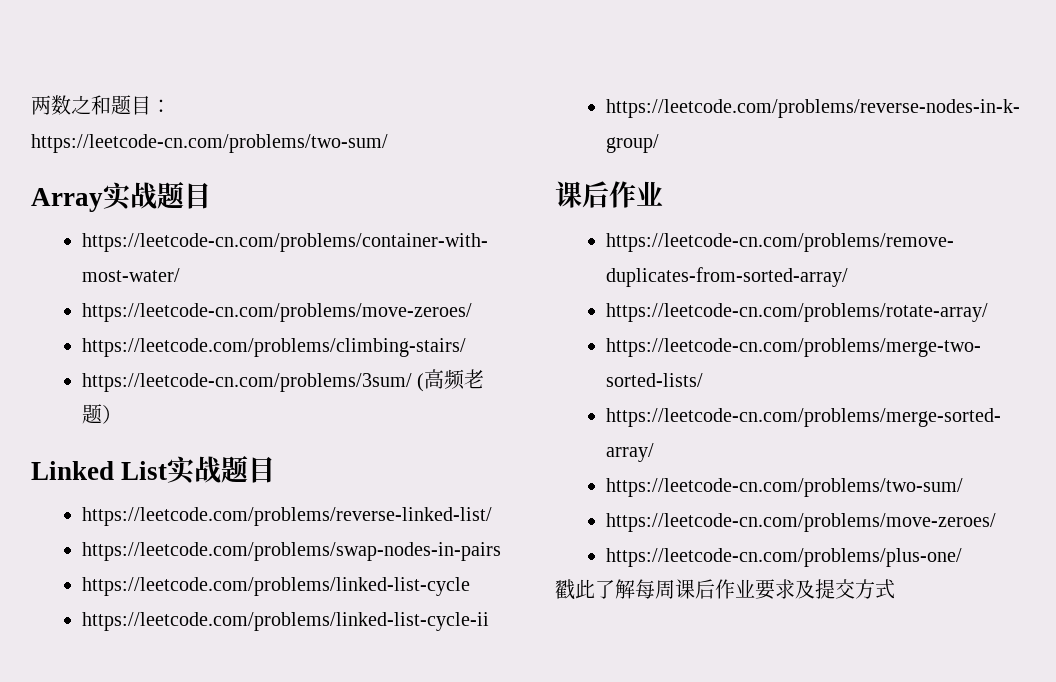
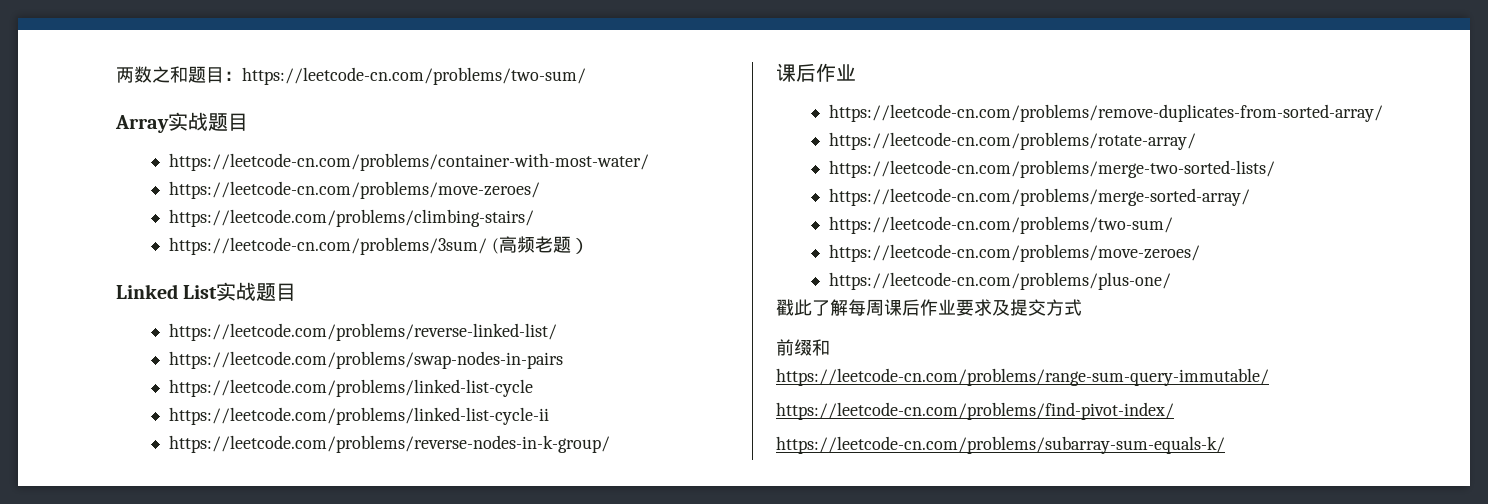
(895, 589) none -> [776,339,830,356] [776,368,1269,386] [776,402,1174,420] [776,436,1225,454] // 前缀和 // https://leetcode-cn.com/problems/range-sum-query-immutable/ // https://leetcode-cn.com/problems/find-pivot-index/ // https://leetcode-cn.com/problems/subarray-sum-equals-k/

